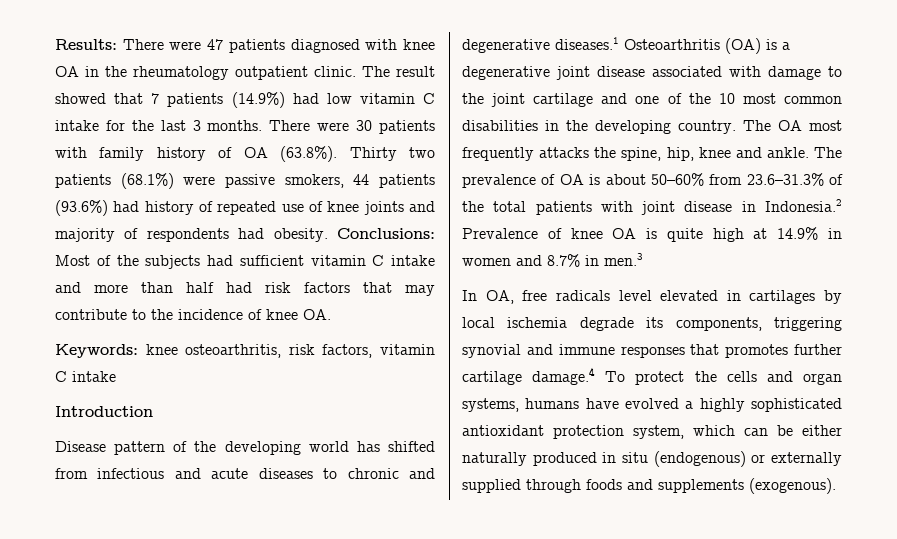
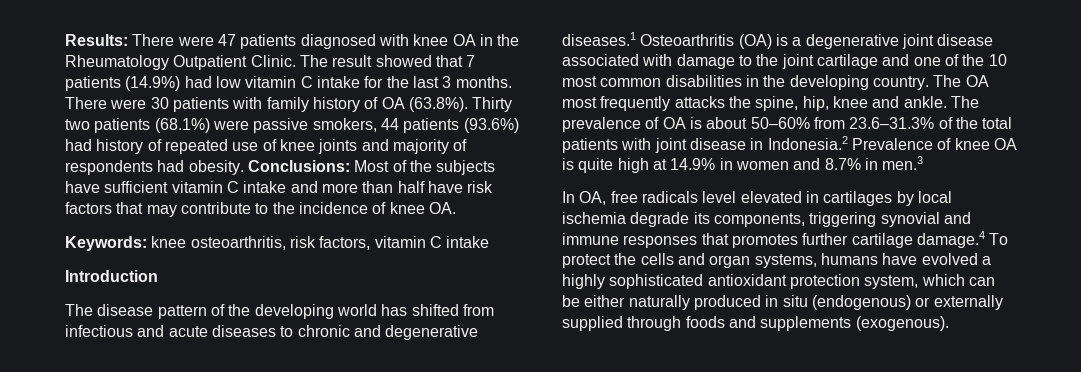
[133,66,356,80] rheumatology outpatient clinic. -> [65,55,296,70] Rheumatology Outpatient Clinic.
[207,255,233,266] had -> [65,181,100,193] have
[226,282,252,293] had -> [427,181,463,193] have
[55,441,106,452] Disease -> [65,304,154,316] The disease

